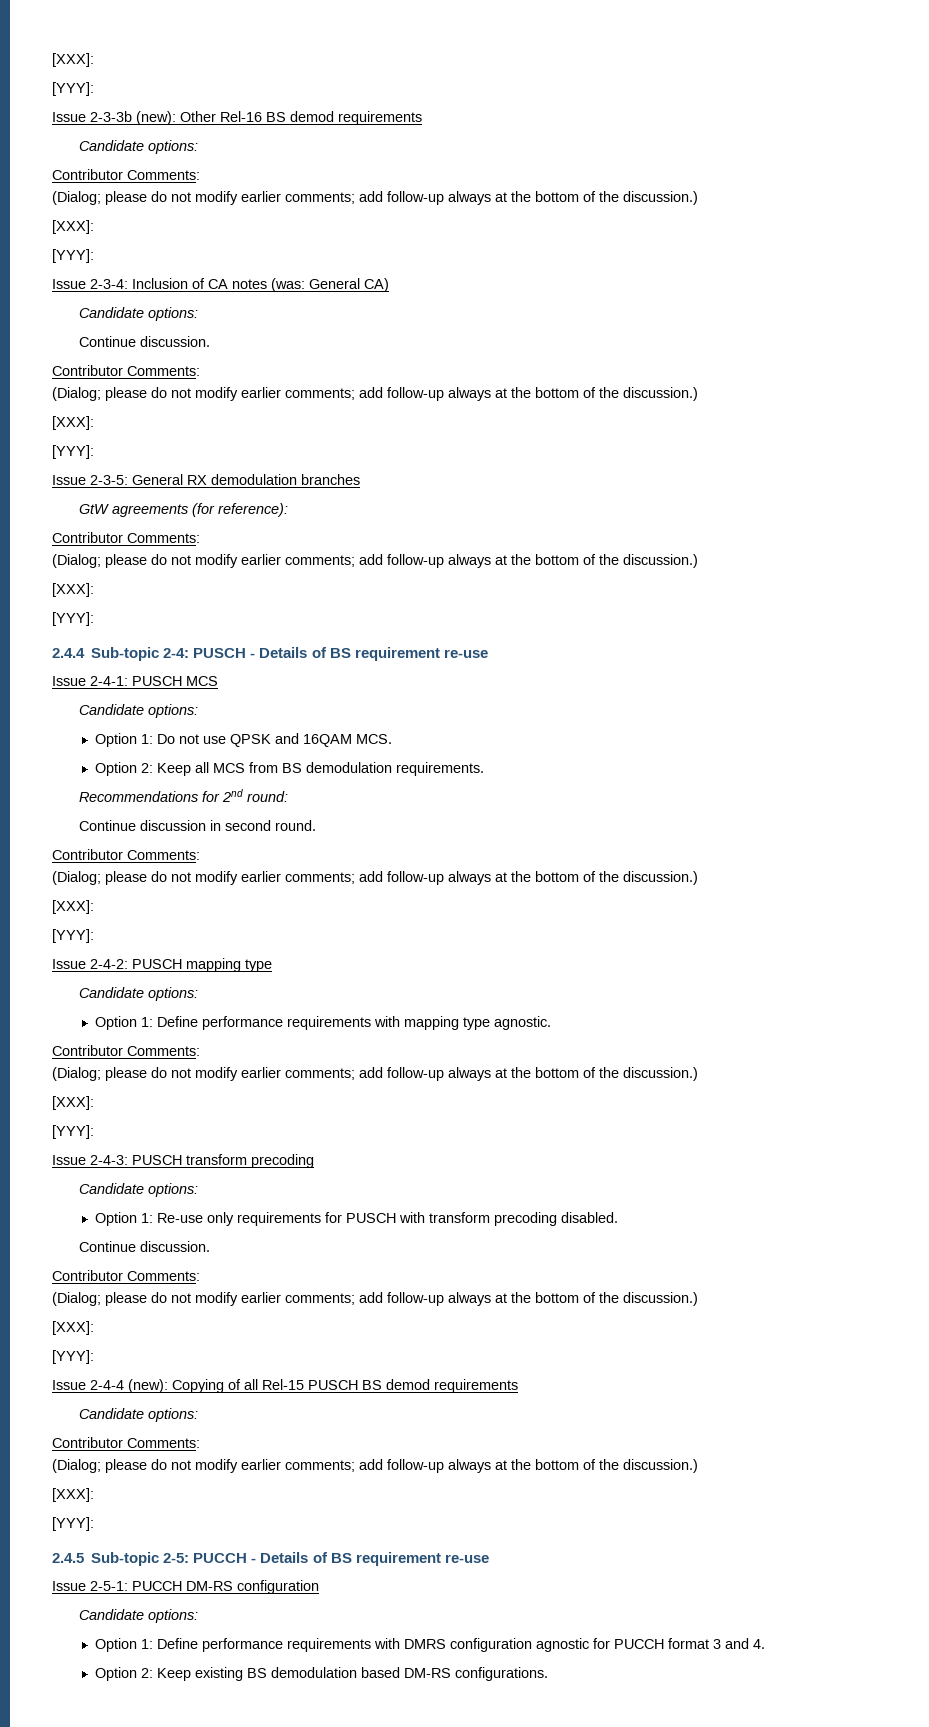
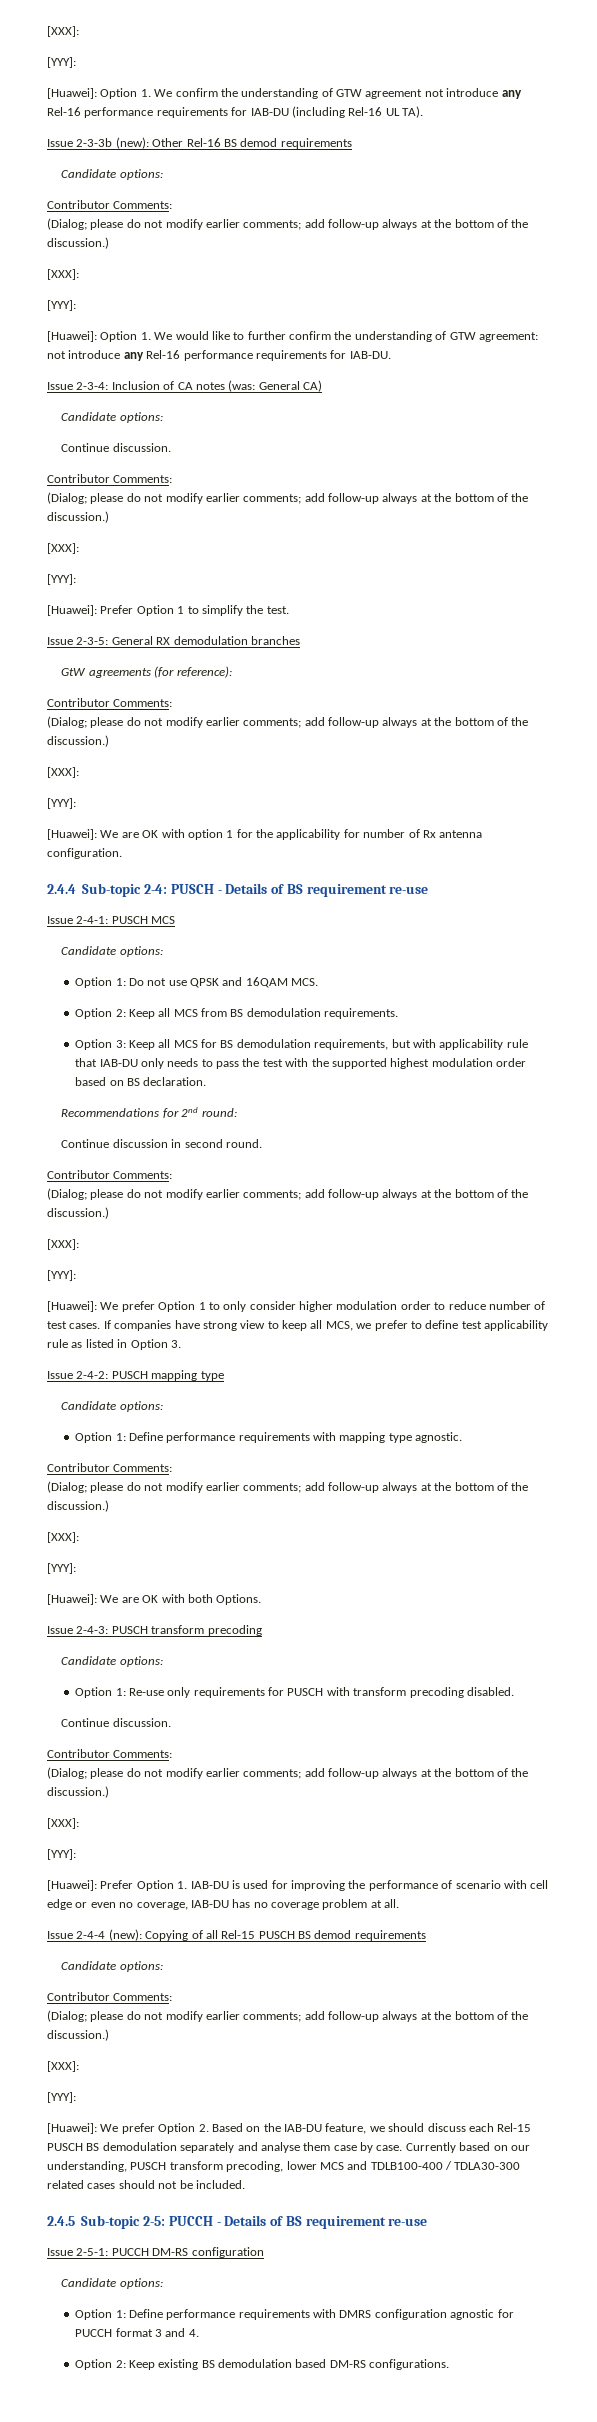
[52,53,94,67] [52,82,94,96] [XXX]: // [YYY]: -> [47,26,79,37] [47,57,76,68] [47,88,522,99] [47,106,423,118] [XXX]: // [YYY]: // [Huawei]: Option 1. We confirm the understanding of GTW agreement not introduce any Rel-16 performance requirements for IAB-DU (including Rel-16 UL TA).
(94, 256) none -> [47,331,538,342] [47,350,391,361] // [Huawei]: Option 1. We would like to further confirm the understanding of GTW agreement: not introduce any Rel-16 performance requirements for IAB-DU.
(94, 452) none -> [47,605,289,616] // [Huawei]: Prefer Option 1 to simplify the test.
(94, 619) none -> [47,829,483,840] [47,848,122,859] // [Huawei]: We are OK with option 1 for the applicability for number of Rx antenna configuration.
(485, 769) none -> [75,1039,528,1050] [75,1058,527,1069] [75,1077,207,1086] // Option 3: Keep all MCS for BS demodulation requirements, but with applicability rule that IAB-DU only needs to pass the test with the supported highest modulation order based on BS declaration.
(94, 936) none -> [47,1301,546,1312] [47,1320,548,1331] [47,1339,181,1350] // [Huawei]: We prefer Option 1 to only consider higher modulation order to reduce number of test cases. If companies have strong view to keep all MCS, we prefer to define test applicability rule as listed in Option 3.
(94, 1132) none -> [47,1594,262,1605] // [Huawei]: We are OK with both Options.
(94, 1357) none -> [47,1880,549,1891] [47,1899,400,1910] // [Huawei]: Prefer Option 1. IAB-DU is used for improving the performance of scenario with cell edge or even no coverage, IAB-DU has no coverage problem at all.
(94, 1524) none -> [47,2123,532,2134] [47,2142,530,2153] [47,2161,521,2172] [47,2180,245,2189] // [Huawei]: We prefer Option 2. Based on the IAB-DU feature, we should discuss each Rel-15 PUSCH BS demodulation separately and analyse them case by case. Currently based on our understanding, PUSCH transform precoding, lower MCS and TDLB100-400 / TDLA30-300 related cases should not be included.

